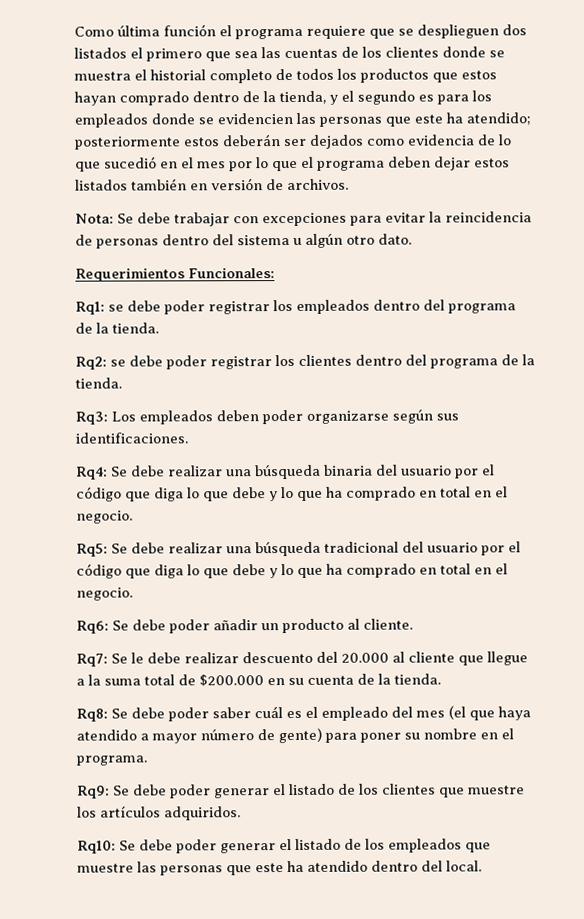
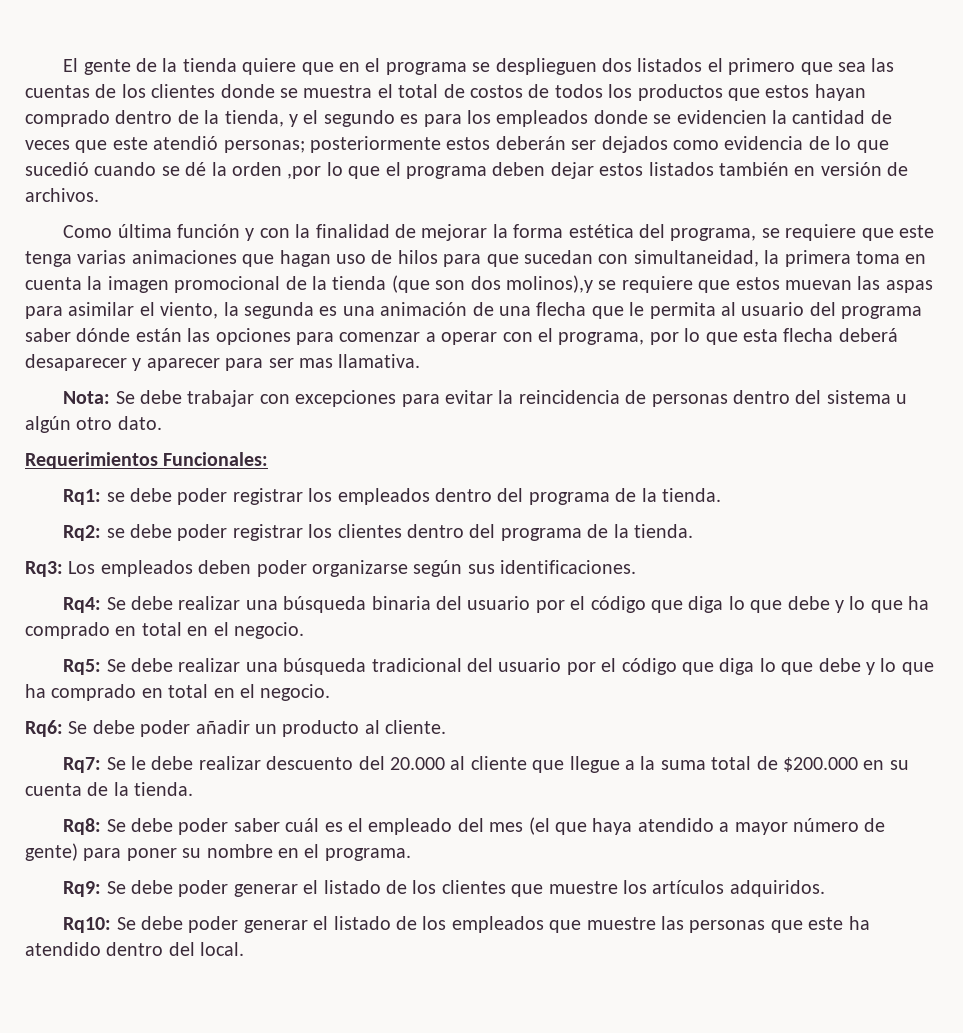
[74,24,395,40] Como última función el programa requiere que -> [63,58,467,75] El gente de la tienda quiere que en el programa
[150,69,272,84] historial completo -> [398,84,523,98] total de costos
[296,112,531,127] las personas que este ha atendido; -> [771,110,892,124] [25,136,305,153] la cantidad de veces que este atendió personas;
[160,157,253,172] en el mes por -> [94,162,322,179] cuando se dé la orden ,por
(349, 184) none -> [63,224,934,241] [25,250,927,267] [25,275,933,293] [25,302,923,319] [25,328,898,345] [25,354,421,371] // Como última función y con la finalidad de mejorar la forma estética del programa, se requiere que este tenga varias animaciones que hagan uso de hilos para que sucedan con simultaneidad, la primera toma en cuenta la imagen promocional de la tienda (que son dos molinos),y se requiere que estos muevan las aspas para asimilar el viento, la segunda es una animación de una flecha que le permita al usuario del programa saber dónde están las opciones para comenzar a operar con el programa, por lo que esta flecha deberá desaparecer y aparecer para ser mas llamativa.

